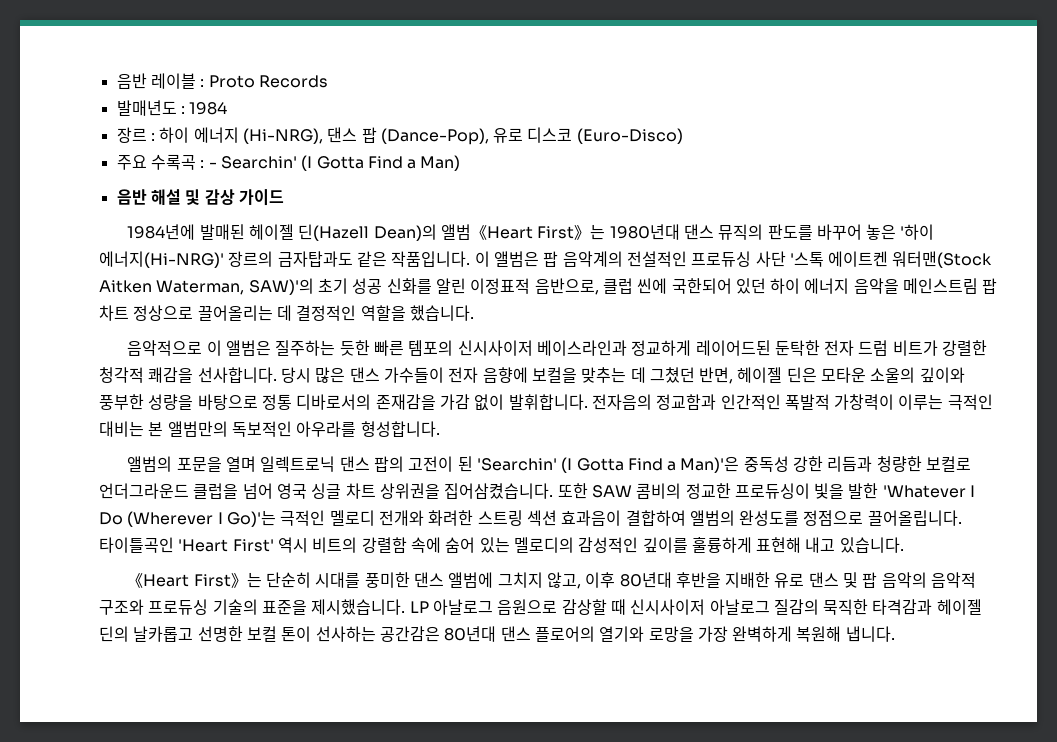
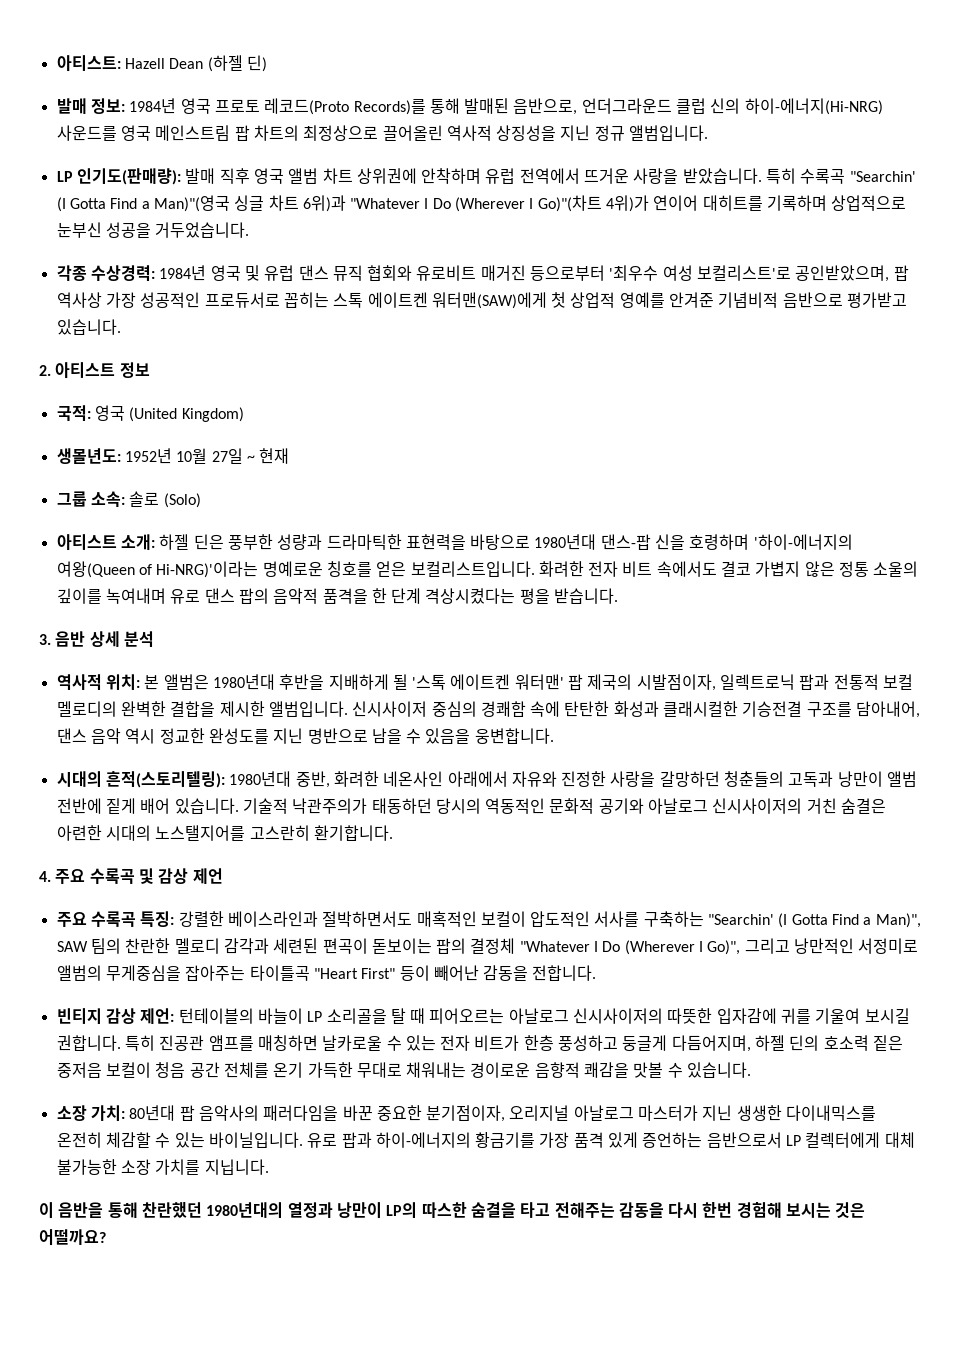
[116,73,328,89] [116,100,228,116] [116,127,683,145] [116,154,461,171] [116,189,284,206] [127,224,935,241] [99,251,993,268] [99,278,998,295] [99,305,474,321] [127,340,988,356] [99,367,965,384] [99,394,993,411] [99,421,440,437] [127,456,972,473] [99,483,976,499] [99,510,962,527] [99,537,904,553] [127,572,977,589] [99,599,982,615] [99,626,895,642] 음반 레이블 : Proto Records // 발매년도 : 1984 // 장르 : 하이 에너지 (Hi-NRG), 댄스 팝 (Dance-Pop), 유로 디스코 (Euro-Disco) // 주요 수록곡 : - Searchin' (I Gotta Find a Man) // 음반 해설 및 감상 가이드 // 1984년에 발매된 헤이젤 딘(Hazell Dean)의 앨범《Heart First》는 1980년대 댄스 뮤직의 판도를 바꾸어 놓은 '하이 에너지(Hi-NRG)' 장르의 금자탑과도 같은 작품입니다. 이 앨범은 팝 음악계의 전설적인 프로듀싱 사단 '스톡 에이트켄 워터맨(Stock Aitken Waterman, SAW)'의 초기 성공 신화를 알린 이정표적 음반으로, 클럽 씬에 국한되어 있던 하이 에너지 음악을 메인스트림 팝 차트 정상으로 끌어올리는 데 결정적인 역할을 했습니다. // 음악적으로 이 앨범은 질주하는 듯한 빠른 템포의 신시사이저 베이스라인과 정교하게 레이어드된 둔탁한 전자 드럼 비트가 강렬한 청각적 쾌감을 선사합니다. 당시 많은 댄스 가수들이 전자 음향에 보컬을 맞추는 데 그쳤던 반면, 헤이젤 딘은 모타운 소울의 깊이와 풍부한 성량을 바탕으로 정통 디바로서의 존재감을 가감 없이 발휘합니다. 전자음의 정교함과 인간적인 폭발적 가창력이 이루는 극적인 대비는 본 앨범만의 독보적인 아우라를 형성합니다. // 앨범의 포문을 열며 일렉트로닉 댄스 팝의 고전이 된 'Searchin' (I Gotta Find a Man)'은 중독성 강한 리듬과 청량한 보컬로 언더그라운드 클럽을 넘어 영국 싱글 차트 상위권을 집어삼켰습니다. 또한 SAW 콤비의 정교한 프로듀싱이 빛을 발한 'Whatever I Do (Wherever I Go)'는 극적인 멜로디 전개와 화려한 스트링 섹션 효과음이 결합하여 앨범의 완성도를 정점으로 끌어올립니다. 타이틀곡인 'Heart First' 역시 비트의 강렬함 속에 숨어 있는 멜로디의 감성적인 깊이를 훌륭하게 표현해 내고 있습니다. // 《Heart First》는 단순히 시대를 풍미한 댄스 앨범에 그치지 않고, 이후 80년대 후반을 지배한 유로 댄스 및 팝 음악의 음악적 구조와 프로듀싱 기술의 표준을 제시했습니다. LP 아날로그 음원으로 감상할 때 신시사이저 아날로그 질감의 묵직한 타격감과 헤이젤 딘의 날카롭고 선명한 보컬 톤이 선사하는 공간감은 80년대 댄스 플로어의 열기와 로망을 가장 완벽하게 복원해 냅니다. -> [56,55,267,72] [56,98,883,115] [56,125,709,141] [56,168,916,185] [56,195,907,212] [56,222,250,238] [56,265,909,282] [56,292,908,309] [56,319,121,335] [39,362,150,379] [56,405,244,422] [56,448,290,464] [56,491,201,508] [56,534,853,551] [56,561,919,578] [56,588,619,604] [39,631,154,647] [56,674,914,691] [56,701,921,718] [56,728,554,744] [56,771,918,788] [56,798,887,814] [56,825,393,841] [39,868,223,884] [56,911,921,928] [56,938,919,955] [56,965,597,981] [56,1008,910,1024] [56,1035,904,1052] [56,1062,752,1078] [56,1105,877,1122] [56,1132,915,1148] [56,1159,269,1175] [39,1202,866,1219] [39,1229,106,1246] 아티스트: Hazell Dean (하젤 딘) // 발매 정보: 1984년 영국 프로토 레코드(Proto Records)를 통해 발매된 음반으로, 언더그라운드 클럽 신의 하이-에너지(Hi-NRG) 사운드를 영국 메인스트림 팝 차트의 최정상으로 끌어올린 역사적 상징성을 지닌 정규 앨범입니다. // LP 인기도(판매량): 발매 직후 영국 앨범 차트 상위권에 안착하며 유럽 전역에서 뜨거운 사랑을 받았습니다. 특히 수록곡 "Searchin' (I Gotta Find a Man)"(영국 싱글 차트 6위)과 "Whatever I Do (Wherever I Go)"(차트 4위)가 연이어 대히트를 기록하며 상업적으로 눈부신 성공을 거두었습니다. // 각종 수상경력: 1984년 영국 및 유럽 댄스 뮤직 협회와 유로비트 매거진 등으로부터 '최우수 여성 보컬리스트'로 공인받았으며, 팝 역사상 가장 성공적인 프로듀서로 꼽히는 스톡 에이트켄 워터맨(SAW)에게 첫 상업적 영예를 안겨준 기념비적 음반으로 평가받고 있습니다. // 2. 아티스트 정보 // 국적: 영국 (United Kingdom) // 생몰년도: 1952년 10월 27일 ~ 현재 // 그룹 소속: 솔로 (Solo) // 아티스트 소개: 하젤 딘은 풍부한 성량과 드라마틱한 표현력을 바탕으로 1980년대 댄스-팝 신을 호령하며 '하이-에너지의 여왕(Queen of Hi-NRG)'이라는 명예로운 칭호를 얻은 보컬리스트입니다. 화려한 전자 비트 속에서도 결코 가볍지 않은 정통 소울의 깊이를 녹여내며 유로 댄스 팝의 음악적 품격을 한 단계 격상시켰다는 평을 받습니다. // 3. 음반 상세 분석 // 역사적 위치: 본 앨범은 1980년대 후반을 지배하게 될 '스톡 에이트켄 워터맨' 팝 제국의 시발점이자, 일렉트로닉 팝과 전통적 보컬 멜로디의 완벽한 결합을 제시한 앨범입니다. 신시사이저 중심의 경쾌함 속에 탄탄한 화성과 클래시컬한 기승전결 구조를 담아내어, 댄스 음악 역시 정교한 완성도를 지닌 명반으로 남을 수 있음을 웅변합니다. // 시대의 흔적(스토리텔링): 1980년대 중반, 화려한 네온사인 아래에서 자유와 진정한 사랑을 갈망하던 청춘들의 고독과 낭만이 앨범 전반에 짙게 배어 있습니다. 기술적 낙관주의가 태동하던 당시의 역동적인 문화적 공기와 아날로그 신시사이저의 거친 숨결은 아련한 시대의 노스탤지어를 고스란히 환기합니다. // 4. 주요 수록곡 및 감상 제언 // 주요 수록곡 특징: 강렬한 베이스라인과 절박하면서도 매혹적인 보컬이 압도적인 서사를 구축하는 "Searchin' (I Gotta Find a Man)", SAW 팀의 찬란한 멜로디 감각과 세련된 편곡이 돋보이는 팝의 결정체 "Whatever I Do (Wherever I Go)", 그리고 낭만적인 서정미로 앨범의 무게중심을 잡아주는 타이틀곡 "Heart First" 등이 빼어난 감동을 전합니다. // 빈티지 감상 제언: 턴테이블의 바늘이 LP 소리골을 탈 때 피어오르는 아날로그 신시사이저의 따뜻한 입자감에 귀를 기울여 보시길 권합니다. 특히 진공관 앰프를 매칭하면 날카로울 수 있는 전자 비트가 한층 풍성하고 둥글게 다듬어지며, 하젤 딘의 호소력 짙은 중저음 보컬이 청음 공간 전체를 온기 가득한 무대로 채워내는 경이로운 음향적 쾌감을 맛볼 수 있습니다. // 소장 가치: 80년대 팝 음악사의 패러다임을 바꾼 중요한 분기점이자, 오리지널 아날로그 마스터가 지닌 생생한 다이내믹스를 온전히 체감할 수 있는 바이닐입니다. 유로 팝과 하이-에너지의 황금기를 가장 품격 있게 증언하는 음반으로서 LP 컬렉터에게 대체 불가능한 소장 가치를 지닙니다. // 이 음반을 통해 찬란했던 1980년대의 열정과 낭만이 LP의 따스한 숨결을 타고 전해주는 감동을 다시 한번 경험해 보시는 것은 어떨까요?

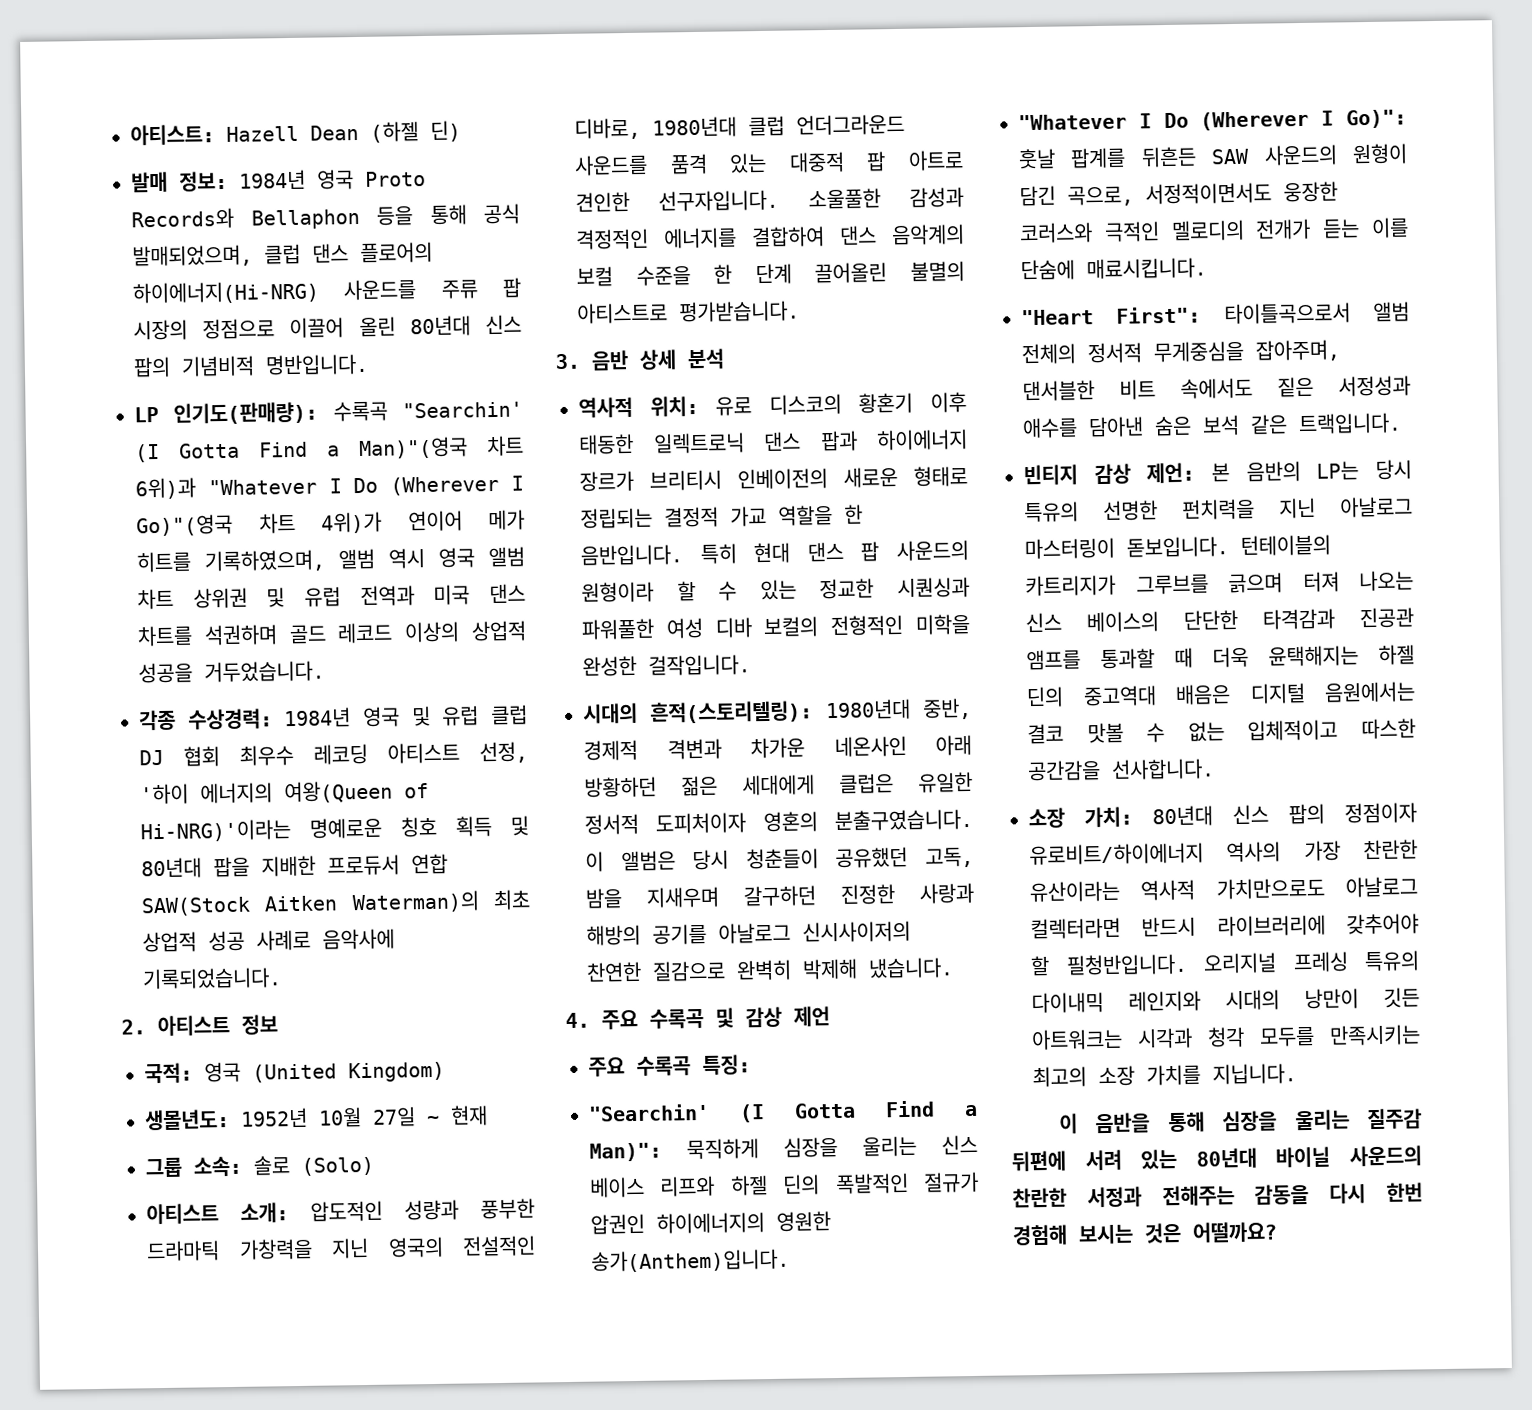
[214,98,883,115] [56,125,709,141] [56,168,797,185] 프로토 레코드(Proto Records)를 통해 발매된 음반으로, 언더그라운드 클럽 신의 하이-에너지(Hi-NRG) 사운드를 영국 메인스트림 팝 차트의 최정상으로 끌어올린 역사적 상징성을 지닌 정규 앨범입니다. // LP 인기도(판매량): 발매 직후 영국 앨범 차트 상위권에 안착하며 유럽 전역에서 뜨거운 사랑을 받았습니다. 특히 -> [365,170,426,187] [131,203,520,230] [132,241,433,268] [132,277,521,305] [133,314,522,341] [133,353,369,378] [134,401,319,425] Proto Records와 Bellaphon 등을 통해 공식 발매되었으며, 클럽 댄스 플로어의 하이에너지(Hi-NRG) 사운드를 주류 팝 시장의 정점으로 이끌어 올린 80년대 신스 팝의 기념비적 명반입니다. // LP 인기도(판매량):
[234,195,265,211] 싱글 -> (468, 448) none
[537,195,907,212] [56,222,102,238] Go)"(차트 4위)가 연이어 대히트를 기록하며 상업적으로 눈부신 -> [136,509,525,537] [136,546,525,573] [137,583,526,610] [137,620,527,647] Go)"(영국 차트 4위)가 연이어 메가 히트를 기록하였으며, 앨범 역시 영국 앨범 차트 상위권 및 유럽 전역과 미국 댄스 차트를 석권하며 골드 레코드 이상의 상업적
[298,265,909,282] [56,292,908,309] [56,319,121,335] 댄스 뮤직 협회와 유로비트 매거진 등으로부터 '최우수 여성 보컬리스트'로 공인받았으며, 팝 역사상 가장 성공적인 프로듀서로 꼽히는 스톡 에이트켄 워터맨(SAW)에게 첫 상업적 영예를 안겨준 기념비적 음반으로 평가받고 있습니다. -> [490,704,528,726] [139,741,528,767] [140,780,429,805] [140,815,529,843] [141,853,448,879] [141,889,531,917] [142,928,395,953] [142,967,282,990] 클럽 DJ 협회 최우수 레코딩 아티스트 선정, '하이 에너지의 여왕(Queen of Hi-NRG)'이라는 명예로운 칭호 획득 및 80년대 팝을 지배한 프로듀서 연합 SAW(Stock Aitken Waterman)의 최초 상업적 성공 사례로 음악사에 기록되었습니다.
[159,534,853,550] [56,561,919,578] [56,588,619,604] 하젤 딘은 풍부한 성량과 드라마틱한 표현력을 바탕으로 1980년대 댄스-팝 신을 호령하며 '하이-에너지의 여왕(Queen of Hi-NRG)'이라는 명예로운 칭호를 얻은 보컬리스트입니다. 화려한 전자 비트 속에서도 결코 가볍지 않은 정통 소울의 깊이를 녹여내며 유로 댄스 팝의 음악적 품격을 한 단계 격상시켰다는 평을 받습니다. -> [310,1198,535,1222] [146,1235,536,1262] [574,113,905,140] [574,150,964,176] [575,187,964,212] [575,224,965,250] [576,261,965,287] [577,300,800,324] 압도적인 성량과 풍부한 드라마틱 가창력을 지닌 영국의 전설적인 디바로, 1980년대 클럽 언더그라운드 사운드를 품격 있는 대중적 팝 아트로 견인한 선구자입니다. 소울풀한 감성과 격정적인 에너지를 결합하여 댄스 음악계의 보컬 수준을 한 단계 끌어올린 불멸의 아티스트로 평가받습니다.
[144,674,914,691] [56,701,921,718] [56,728,554,744] [56,771,918,788] [56,798,887,814] [56,825,393,841] 본 앨범은 1980년대 후반을 지배하게 될 '스톡 에이트켄 워터맨' 팝 제국의 시발점이자, 일렉트로닉 팝과 전통적 보컬 멜로디의 완벽한 결합을 제시한 앨범입니다. 신시사이저 중심의 경쾌함 속에 탄탄한 화성과 클래시컬한 기승전결 구조를 담아내어, 댄스 음악 역시 정교한 완성도를 지닌 명반으로 남을 수 있음을 웅변합니다. // 시대의 흔적(스토리텔링): 1980년대 중반, 화려한 네온사인 아래에서 자유와 진정한 사랑을 갈망하던 청춘들의 고독과 낭만이 앨범 전반에 짙게 배어 있습니다. 기술적 낙관주의가 태동하던 당시의 역동적인 문화적 공기와 아날로그 신시사이저의 거친 숨결은 아련한 시대의 노스탤지어를 고스란히 환기합니다. -> [715,391,967,416] [578,428,968,455] [579,465,968,492] [580,504,863,529] [580,539,969,566] [581,576,970,603] [581,613,970,640] [582,654,751,677] [582,697,972,724] [583,734,972,761] [584,771,973,798] [584,808,973,835] [585,846,974,872] [585,882,974,909] [586,920,911,946] [586,957,954,982] 유로 디스코의 황혼기 이후 태동한 일렉트로닉 댄스 팝과 하이에너지 장르가 브리티시 인베이전의 새로운 형태로 정립되는 결정적 가교 역할을 한 음반입니다. 특히 현대 댄스 팝 사운드의 원형이라 할 수 있는 정교한 시퀀싱과 파워풀한 여성 디바 보컬의 전형적인 미학을 완성한 걸작입니다. // 시대의 흔적(스토리텔링): 1980년대 중반, 경제적 격변과 차가운 네온사인 아래 방황하던 젊은 세대에게 클럽은 유일한 정서적 도피처이자 영혼의 분출구였습니다. 이 앨범은 당시 청춘들이 공유했던 고독, 밤을 지새우며 갈구하던 진정한 사랑과 해방의 공기를 아날로그 신시사이저의 찬연한 질감으로 완벽히 박제해 냈습니다.
[178,911,921,928] [56,938,919,955] [56,965,597,981] [56,1008,910,1024] [56,1035,904,1052] [56,1062,752,1078] [56,1105,877,1122] [56,1132,915,1148] [56,1159,117,1175] 강렬한 베이스라인과 절박하면서도 매혹적인 보컬이 압도적인 서사를 구축하는 "Searchin' (I Gotta Find a Man)", SAW 팀의 찬란한 멜로디 감각과 세련된 편곡이 돋보이는 팝의 결정체 "Whatever I Do (Wherever I Go)", 그리고 낭만적인 서정미로 앨범의 무게중심을 잡아주는 타이틀곡 "Heart First" 등이 빼어난 감동을 전합니다. // 빈티지 감상 제언: 턴테이블의 바늘이 LP 소리골을 탈 때 피어오르는 아날로그 신시사이저의 따뜻한 입자감에 귀를 기울여 보시길 권합니다. 특히 진공관 앰프를 매칭하면 날카로울 수 있는 전자 비트가 한층 풍성하고 둥글게 다듬어지며, 하젤 딘의 호소력 짙은 중저음 보컬이 청음 공간 전체를 온기 가득한 무대로 채워내는 경이로운 음향적 쾌감을 맛볼 수 있습니다. // 소장 가치: 80년대 팝 음악사의 패러다임을 바꾼 중요한 분기점이자, 오리지널 아날로그 마스터가 지닌 생생한 다이내믹스를 온전히 체감할 수 있는 바이닐입니다. 유로 팝과 하이-에너지의 황금기를 가장 품격 있게 증언하는 음반으로서 LP 컬렉터에게 대체 불가능한 -> [588,1100,978,1123] [589,1134,978,1162] [589,1171,979,1198] [590,1211,831,1235] [591,1248,790,1273] [1018,109,1407,131] [1018,143,1408,170] [1019,181,1338,207] [1019,217,1409,244] [1020,257,1207,281] [1021,301,1410,326] [1021,339,1340,365] [1022,375,1411,402] [1022,412,1402,439] [1023,459,1412,486] [1024,496,1413,523] [1024,534,1331,560] [1025,570,1414,597] [1025,607,1414,633] [1026,644,1415,671] [1026,681,1416,708] [1027,718,1416,745] [1027,758,1215,782] [1028,802,1417,829] [1029,839,1418,866] [1029,876,1418,903] [1030,913,1419,940] [1030,950,1420,977] [1031,987,1420,1014] [1031,1024,1421,1051] [1032,1066,1087,1088] // "Searchin' (I Gotta Find a Man)": 묵직하게 심장을 울리는 신스 베이스 리프와 하젤 딘의 폭발적인 절규가 압권인 하이에너지의 영원한 송가(Anthem)입니다. // "Whatever I Do (Wherever I Go)": 훗날 팝계를 뒤흔든 SAW 사운드의 원형이 담긴 곡으로, 서정적이면서도 웅장한 코러스와 극적인 멜로디의 전개가 듣는 이를 단숨에 매료시킵니다. // "Heart First": 타이틀곡으로서 앨범 전체의 정서적 무게중심을 잡아주며, 댄서블한 비트 속에서도 짙은 서정성과 애수를 담아낸 숨은 보석 같은 트랙입니다. // 빈티지 감상 제언: 본 음반의 LP는 당시 특유의 선명한 펀치력을 지닌 아날로그 마스터링이 돋보입니다. 턴테이블의 카트리지가 그루브를 긁으며 터져 나오는 신스 베이스의 단단한 타격감과 진공관 앰프를 통과할 때 더욱 윤택해지는 하젤 딘의 중고역대 배음은 디지털 음원에서는 결코 맛볼 수 없는 입체적이고 따스한 공간감을 선사합니다. // 소장 가치: 80년대 신스 팝의 정점이자 유로비트/하이에너지 역사의 가장 찬란한 유산이라는 역사적 가치만으로도 아날로그 컬렉터라면 반드시 라이브러리에 갖추어야 할 필청반입니다. 오리지널 프레싱 특유의 다이내믹 레인지와 시대의 낭만이 깃든 아트워크는 시각과 청각 모두를 만족시키는 최고의
[141,1202,551,1219] 찬란했던 1980년대의 열정과 낭만이 LP의 따스한 숨결을 타고 -> [1222,1108,1422,1132] [1011,1145,1422,1172] [1012,1186,1142,1209] 심장을 울리는 질주감 뒤편에 서려 있는 80년대 바이닐 사운드의 찬란한 서정과

